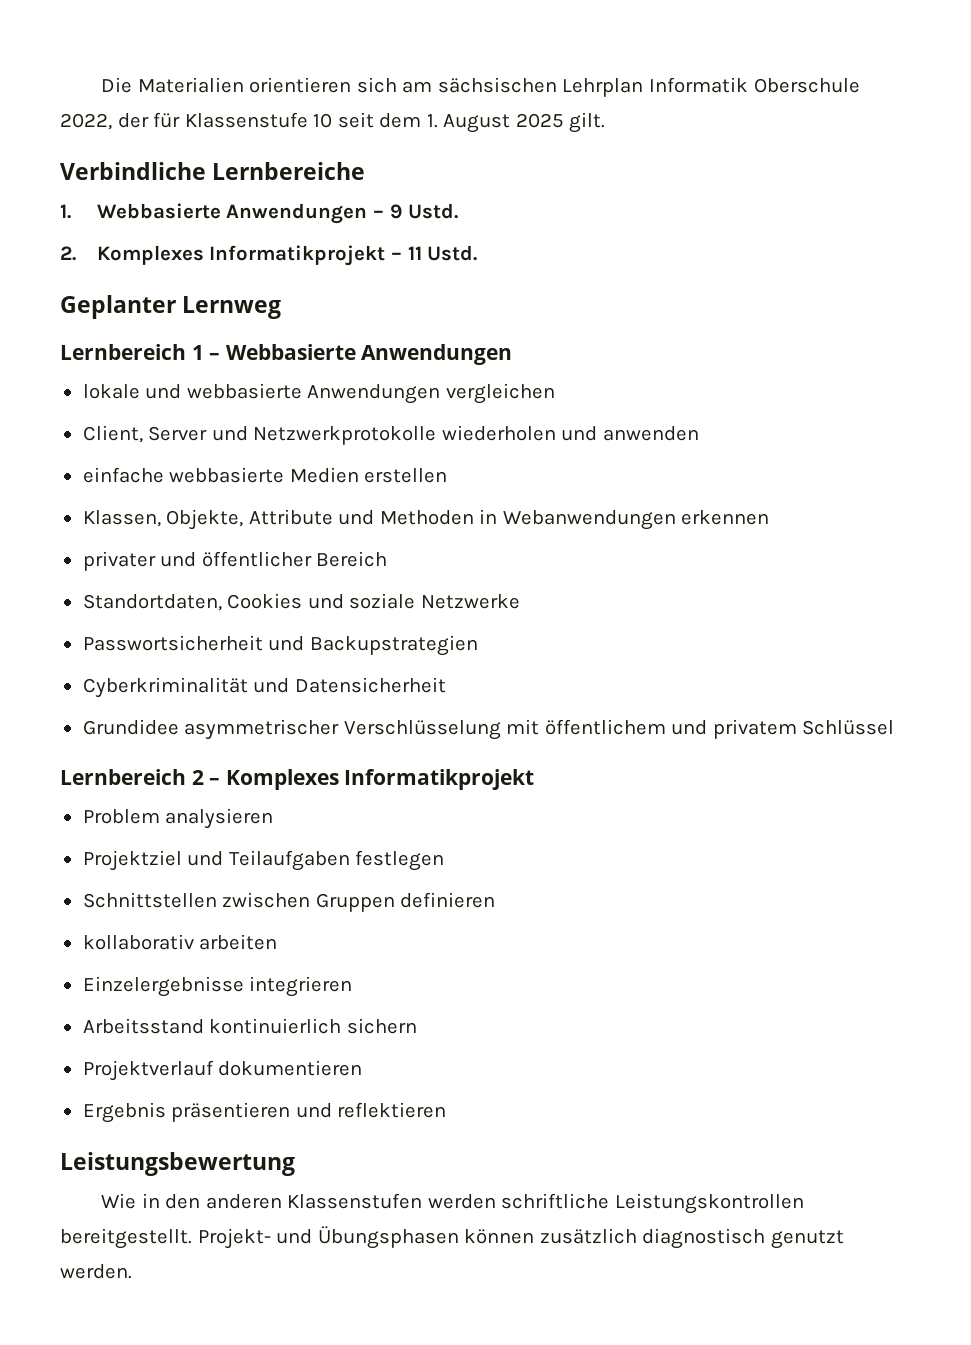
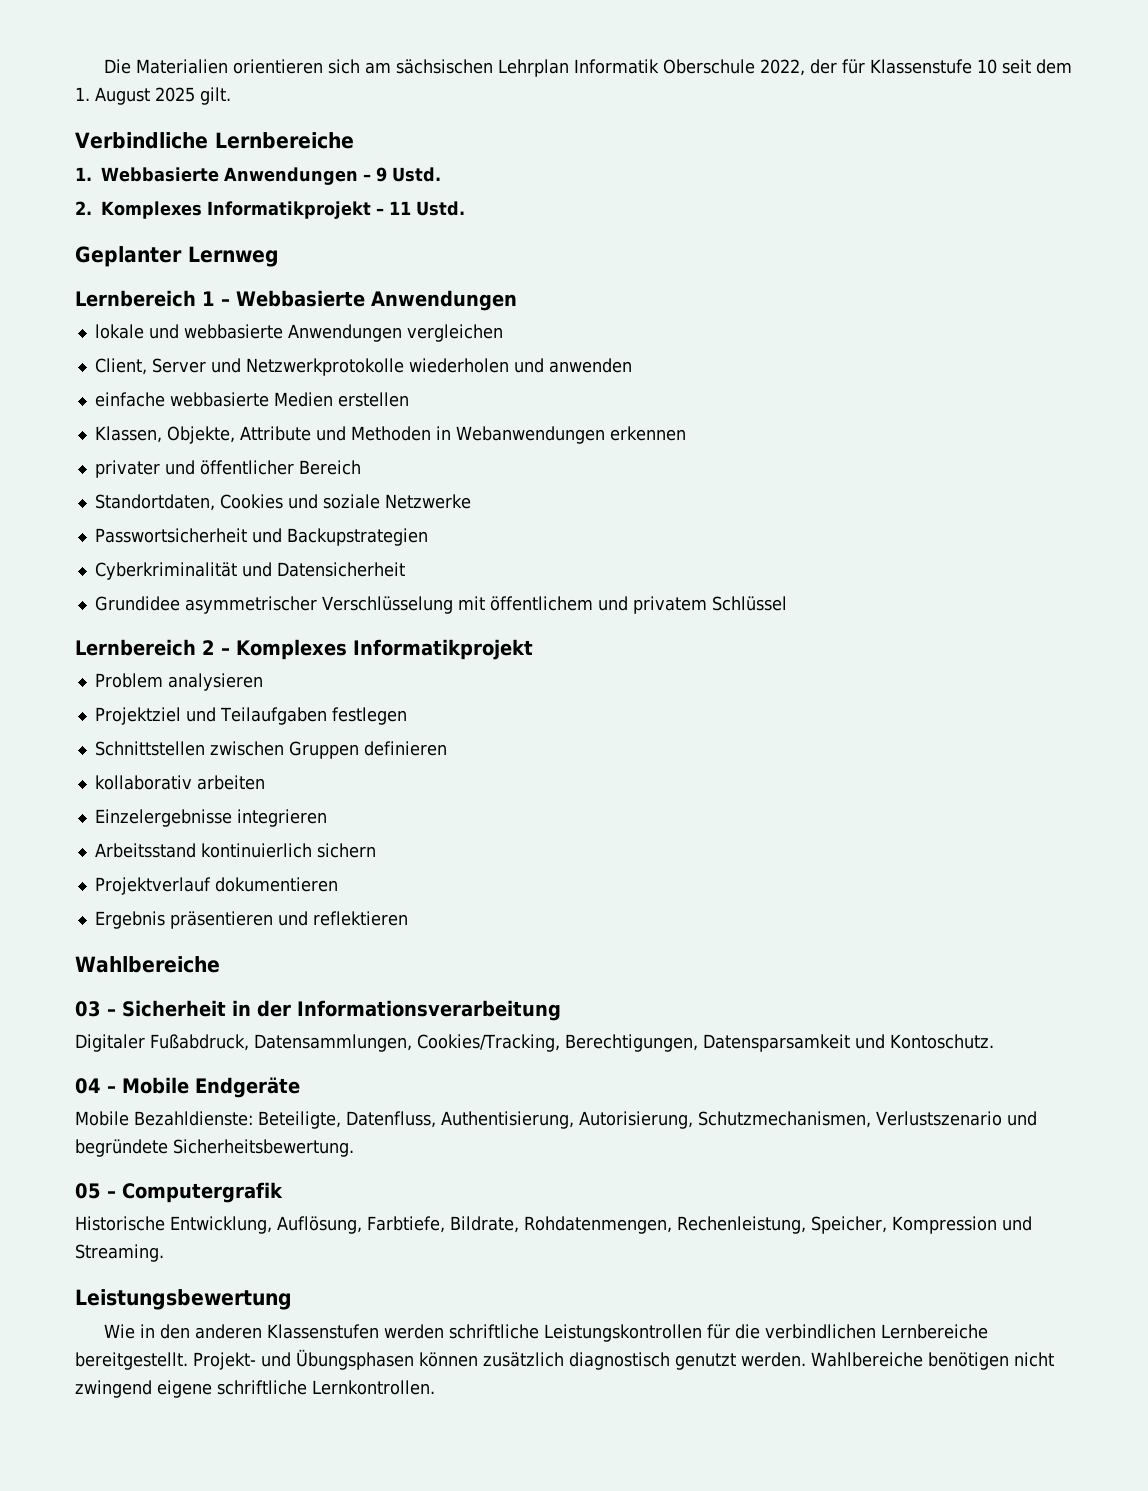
(447, 1110) none -> [75,956,220,973] [75,1000,561,1021] [75,1034,994,1052] [75,1077,300,1098] [75,1111,1037,1129] [75,1139,354,1157] [75,1182,283,1203] [75,1216,1032,1234] [75,1244,164,1262] // Wahlbereiche // 03 – Sicherheit in der Informationsverarbeitung // Digitaler Fußabdruck, Datensammlungen, Cookies/Tracking, Berechtigungen, Datensparsamkeit und Kontoschutz. // 04 – Mobile Endgeräte // Mobile Bezahldienste: Beteiligte, Datenfluss, Authentisierung, Autorisierung, Schutzmechanismen, Verlustszenario und begründete Sicherheitsbewertung. // 05 – Computergrafik // Historische Entwicklung, Auflösung, Farbtiefe, Bildrate, Rohdatenmengen, Rechenleistung, Speicher, Kompression und Streaming.
(804, 1203) none -> [707,1324,989,1339] für die verbindlichen Lernbereiche
(132, 1271) none -> [811,1352,1054,1370] [75,1380,435,1398] Wahlbereiche benötigen nicht zwingend eigene schriftliche Lernkontrollen.

